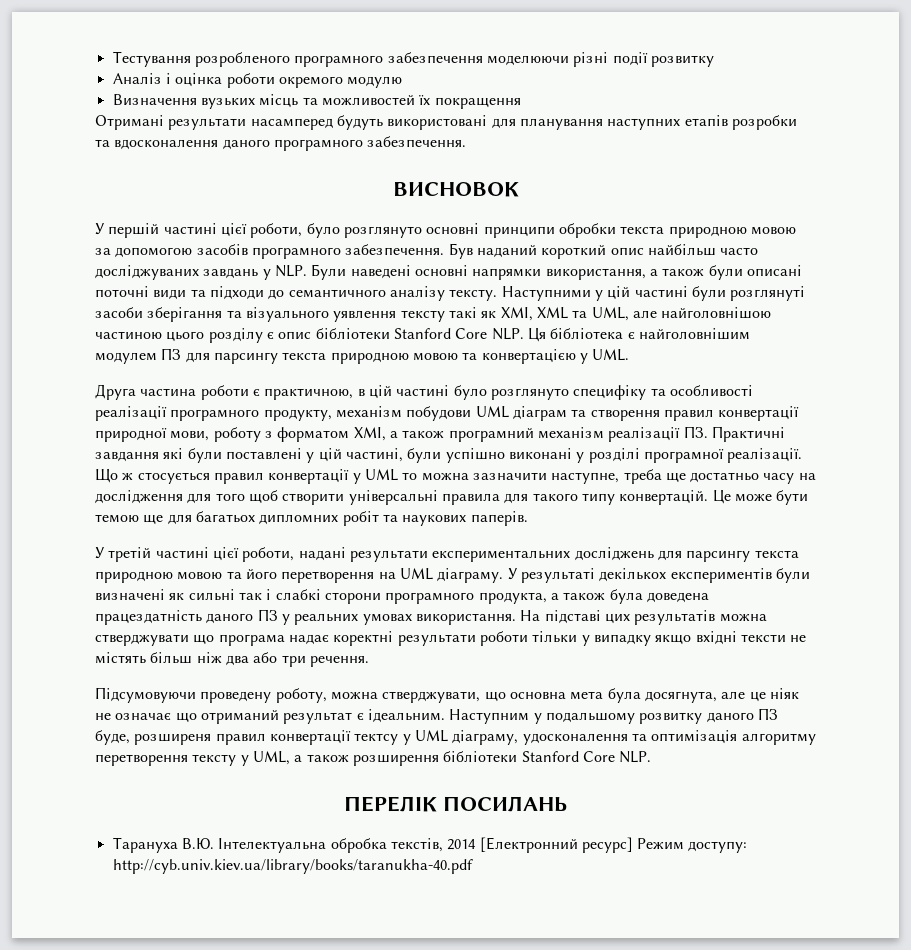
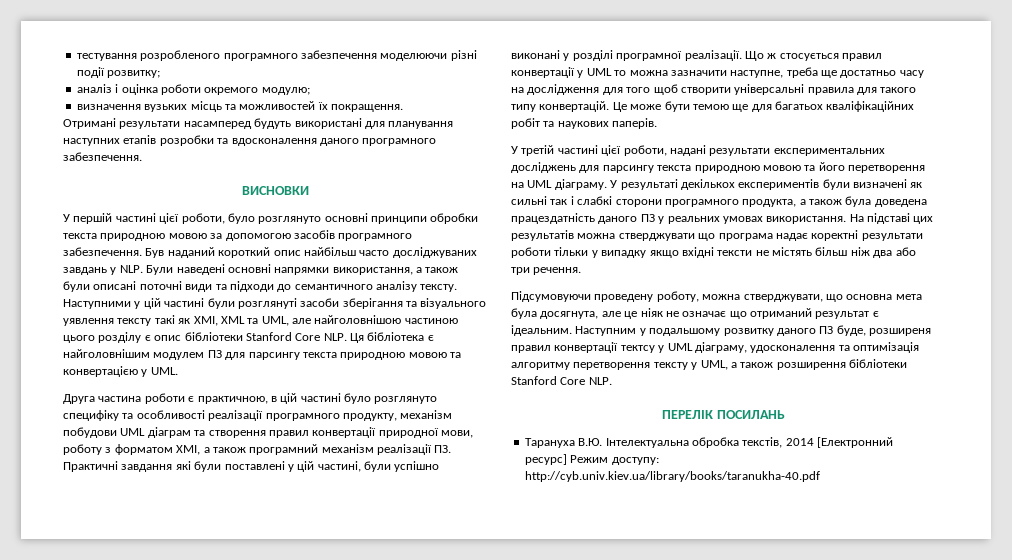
[112,51,191,67] Тестування -> [76,53,137,61] тестування
[650,55,714,67] [112,73,162,84] розвитку // Аналіз -> [107,70,161,78] [76,84,112,93] розвитку; // аналіз
[347,76,403,88] [112,94,197,105] модулю // Визначення -> [261,87,310,95] [76,104,141,110] модулю; // визначення
[434,97,521,109] покращення -> [331,104,403,112] покращення.
[387,115,488,130] використовані -> [294,118,362,129] використані
[392,182,519,197] ВИСНОВОК -> [242,186,309,195] ВИСНОВКИ
[259,514,339,525] дипломних -> [826,101,915,112] кваліфікаційних

